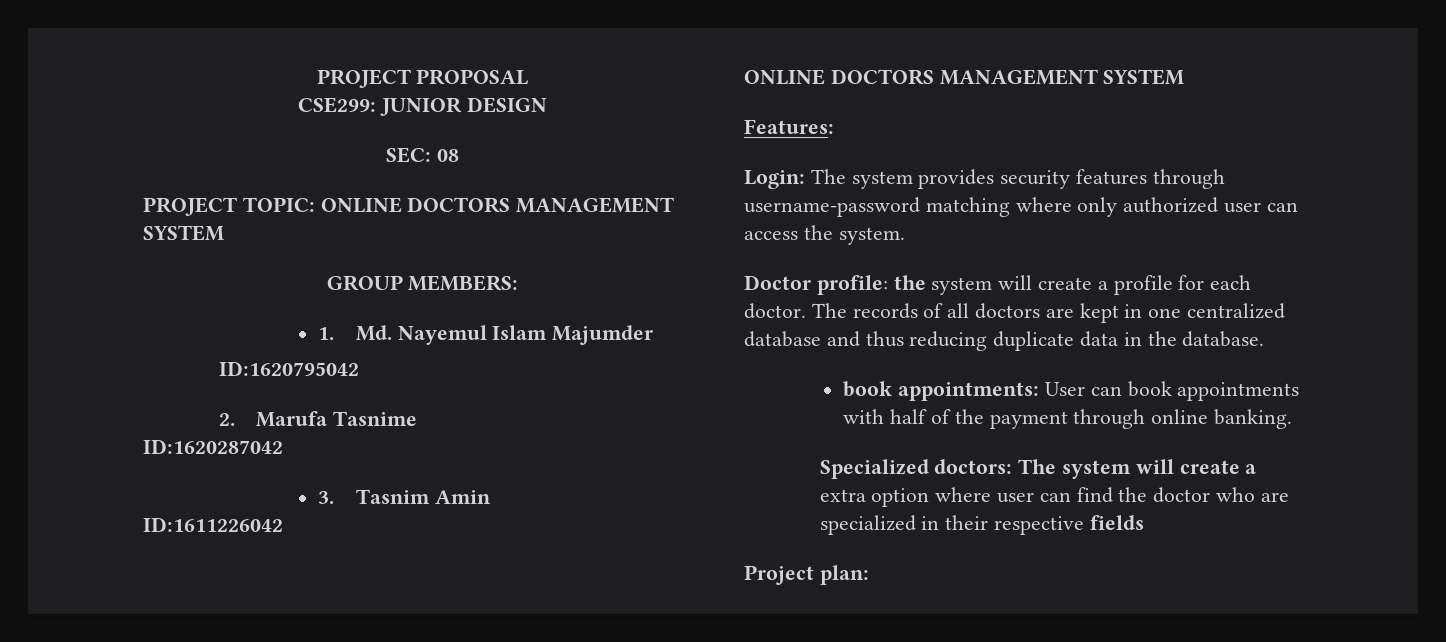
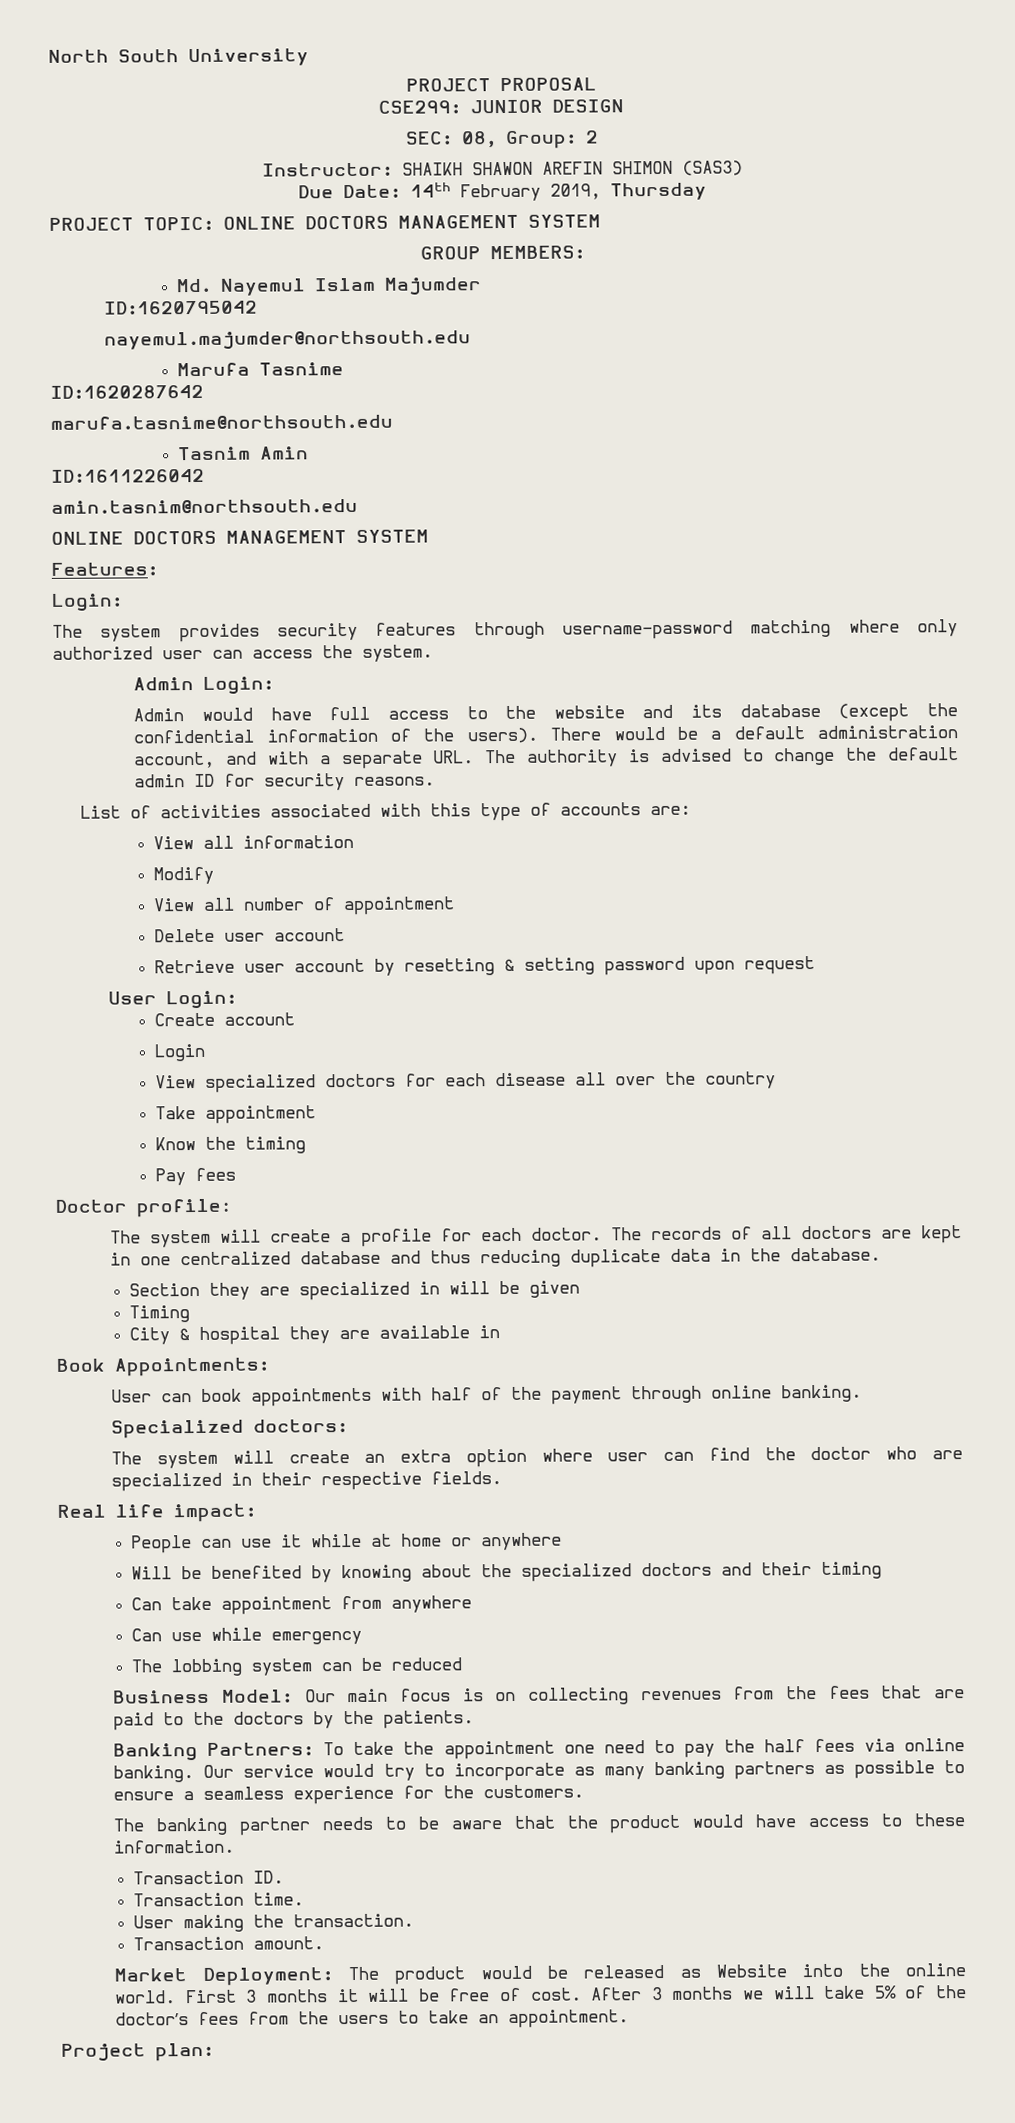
(316, 78) none -> [48,48,309,67] North South University //
[436,149,459,162] 08 -> [460,130,599,149] [261,160,743,177] [297,182,707,202] 08, Group: 2 // Instructor: SHAIKH SHAWON AREFIN SHIMON (SAS3) // Due Date: 14th February 2019, Thursday
[317,327,334,340] 1. -> (585, 252) none
[218,413,235,426] 2. -> [104,330,472,351] nayemul.majumder@northsouth.edu //
[143,439,283,454] [317,491,334,504] ID:1620287042 // 3. -> [50,384,204,399] [50,414,393,431] ID:1620287642 // marufa.tasnime@northsouth.edu //
(283, 524) none -> [51,498,358,515] // amin.tasnim@northsouth.edu
(805, 179) none -> (123, 602) //
(905, 236) none -> [133,676,275,695] [133,703,959,722] [133,725,959,744] [133,747,960,770] [134,773,436,791] [80,802,692,822] [153,834,355,850] [153,866,215,885] [153,896,456,916] [154,928,346,943] [154,956,816,976] [108,990,238,1010] [154,1012,296,1027] [154,1043,206,1062] [155,1071,777,1093] [155,1105,317,1124] [155,1136,307,1154] [155,1167,237,1186] // Admin Login: // Admin would have full access to the website and its database (except the confidential information of the users). There would be a default administration account, and with a separate URL. The authority is advised to change the default admin ID for security reasons. // List of activities associated with this type of accounts are: // View all information // Modify // View all number of appointment // Delete user account // Retrieve user account by resetting & setting password upon request // User Login: // Create account // Login // View specialized doctors for each disease all over the country // Take appointment // Know the timing // Pay fees
[893,275,926,290] the -> [110,1230,142,1244] // The
[843,381,1040,401] book appointments: -> [128,1280,580,1301] [128,1305,190,1323] [128,1325,500,1345] [56,1357,270,1377] Section they are specialized in will be given // Timing // City & hospital they are available in // Book Appointments: //
[1018,459,1257,479] The system will create a -> [111,1450,386,1469] // The system will create an
[1089,515,1144,530] fields -> [431,1471,503,1485] [57,1503,256,1523] [130,1532,562,1554] [130,1561,882,1583] [130,1595,472,1615] [130,1627,362,1645] [130,1657,462,1677] [113,1685,965,1705] [113,1710,475,1731] [113,1738,965,1762] [113,1760,965,1783] [113,1784,585,1805] [113,1813,965,1836] [114,1839,236,1854] [132,1870,284,1885] [132,1892,304,1907] [132,1913,414,1933] [132,1936,324,1951] [114,1963,967,1986] [114,1985,967,2004] [115,2009,630,2029] fields. // Real life impact: // People can use it while at home or anywhere // Will be benefited by knowing about the specialized doctors and their timing // Can take appointment from anywhere // Can use while emergency // The lobbing system can be reduced // Business Model: Our main focus is on collecting revenues from the fees that are paid to the doctors by the patients. // Banking Partners: To take the appointment one need to pay the half fees via online banking. Our service would try to incorporate as many banking partners as possible to ensure a seamless experience for the customers. // The banking partner needs to be aware that the product would have access to these information. // Transaction ID. // Transaction time. // User making the transaction. // Transaction amount. // Market Deployment: The product would be released as Website into the online world. First 3 months it will be free of cost. After 3 months we will take 5% of the doctor’s fees from the users to take an appointment.

